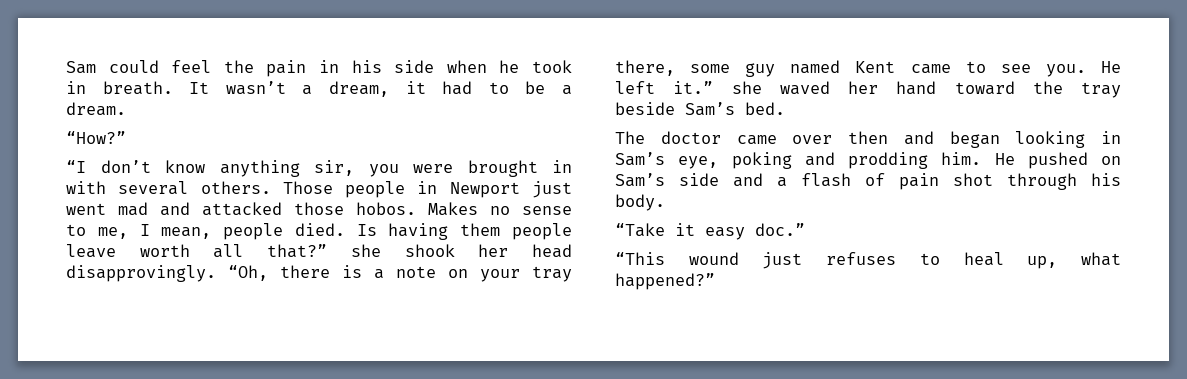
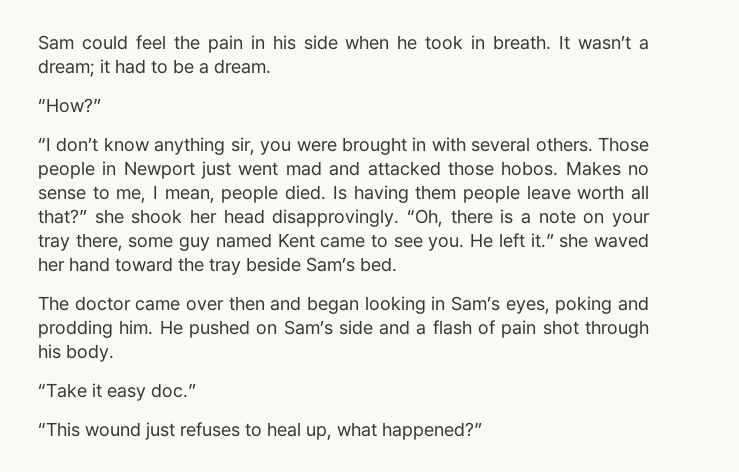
[329,81,389,97] dream, -> [38,59,95,77] dream;
[678,156,719,169] eye, -> [505,300,550,314] eyes,

